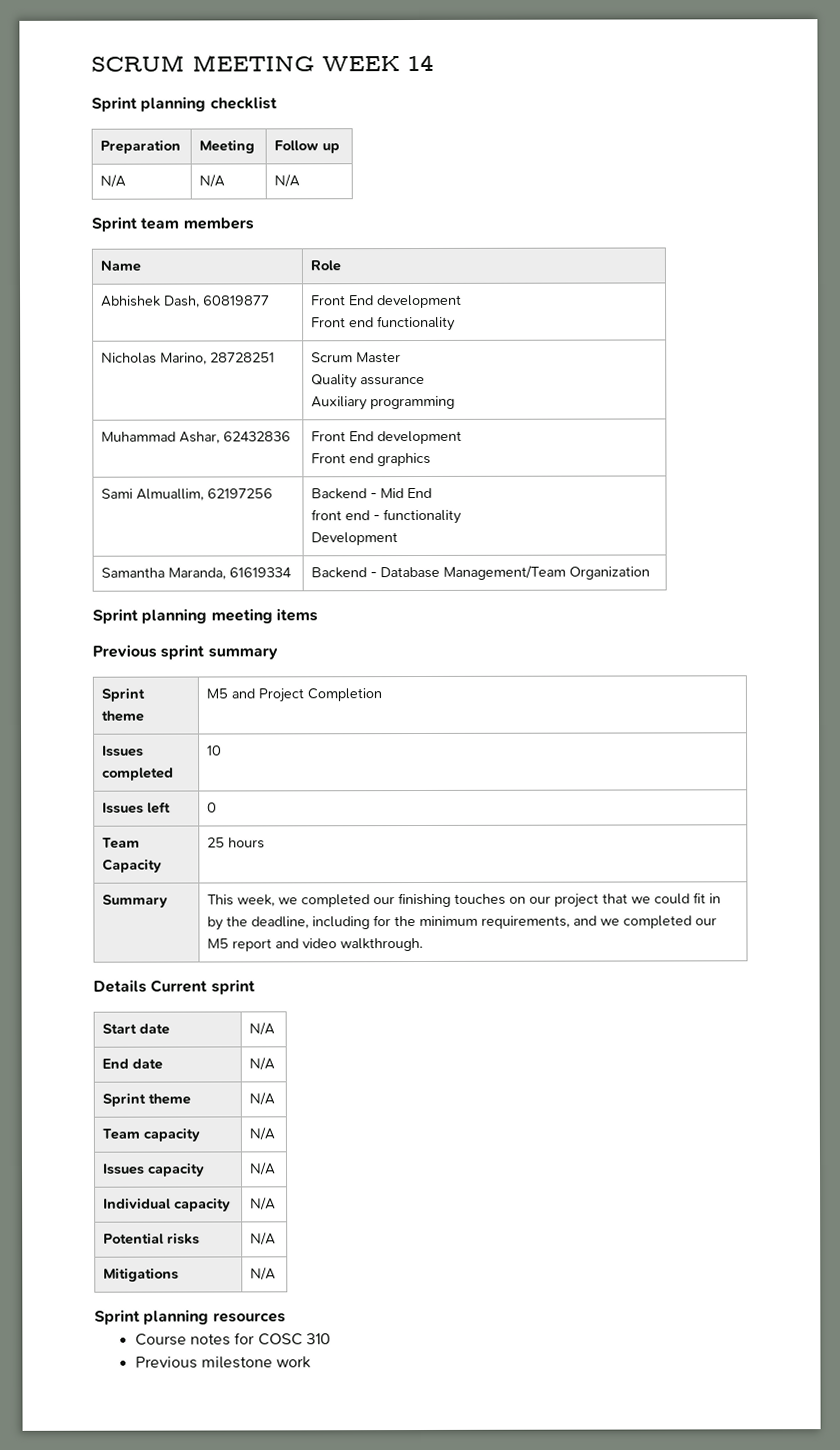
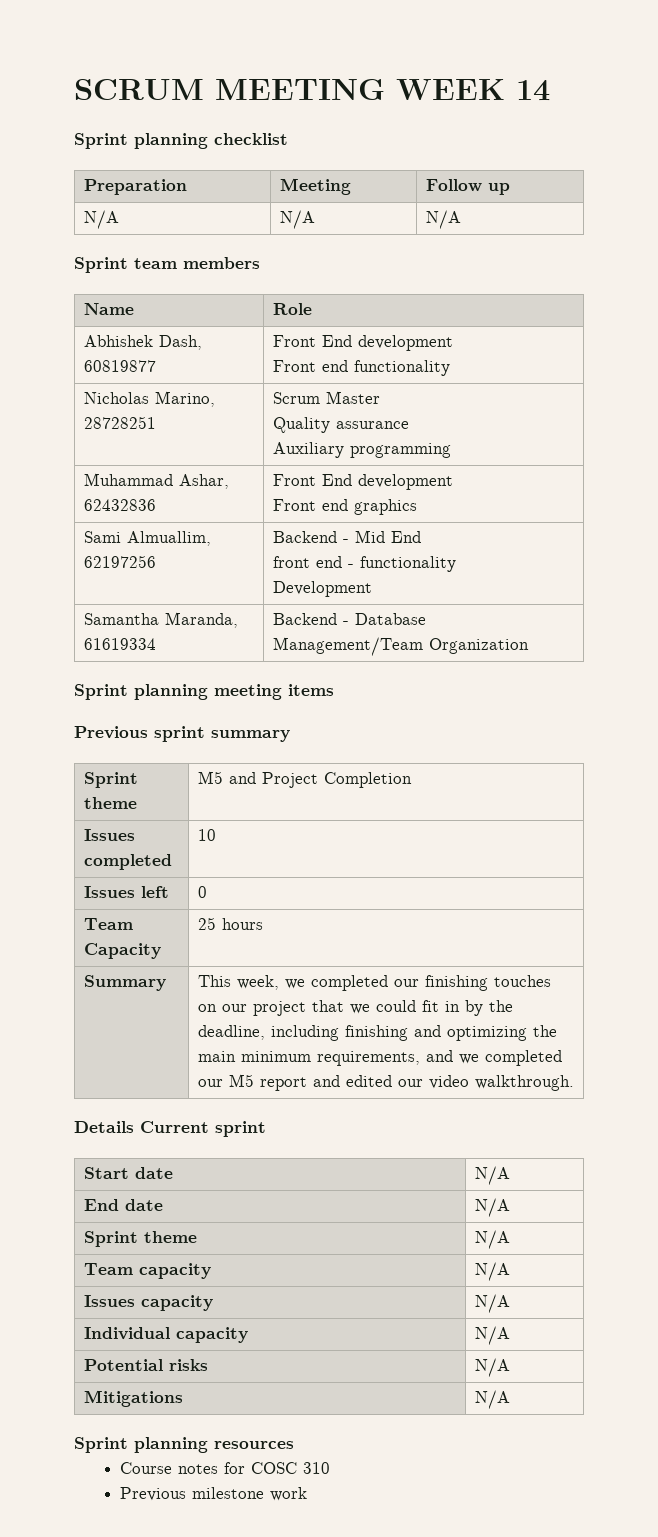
[373,915,417,927] for the -> [344,1025,557,1041] [197,1051,236,1062] finishing and optimizing the main
(300, 943) none -> [345,1075,423,1087] edited our

